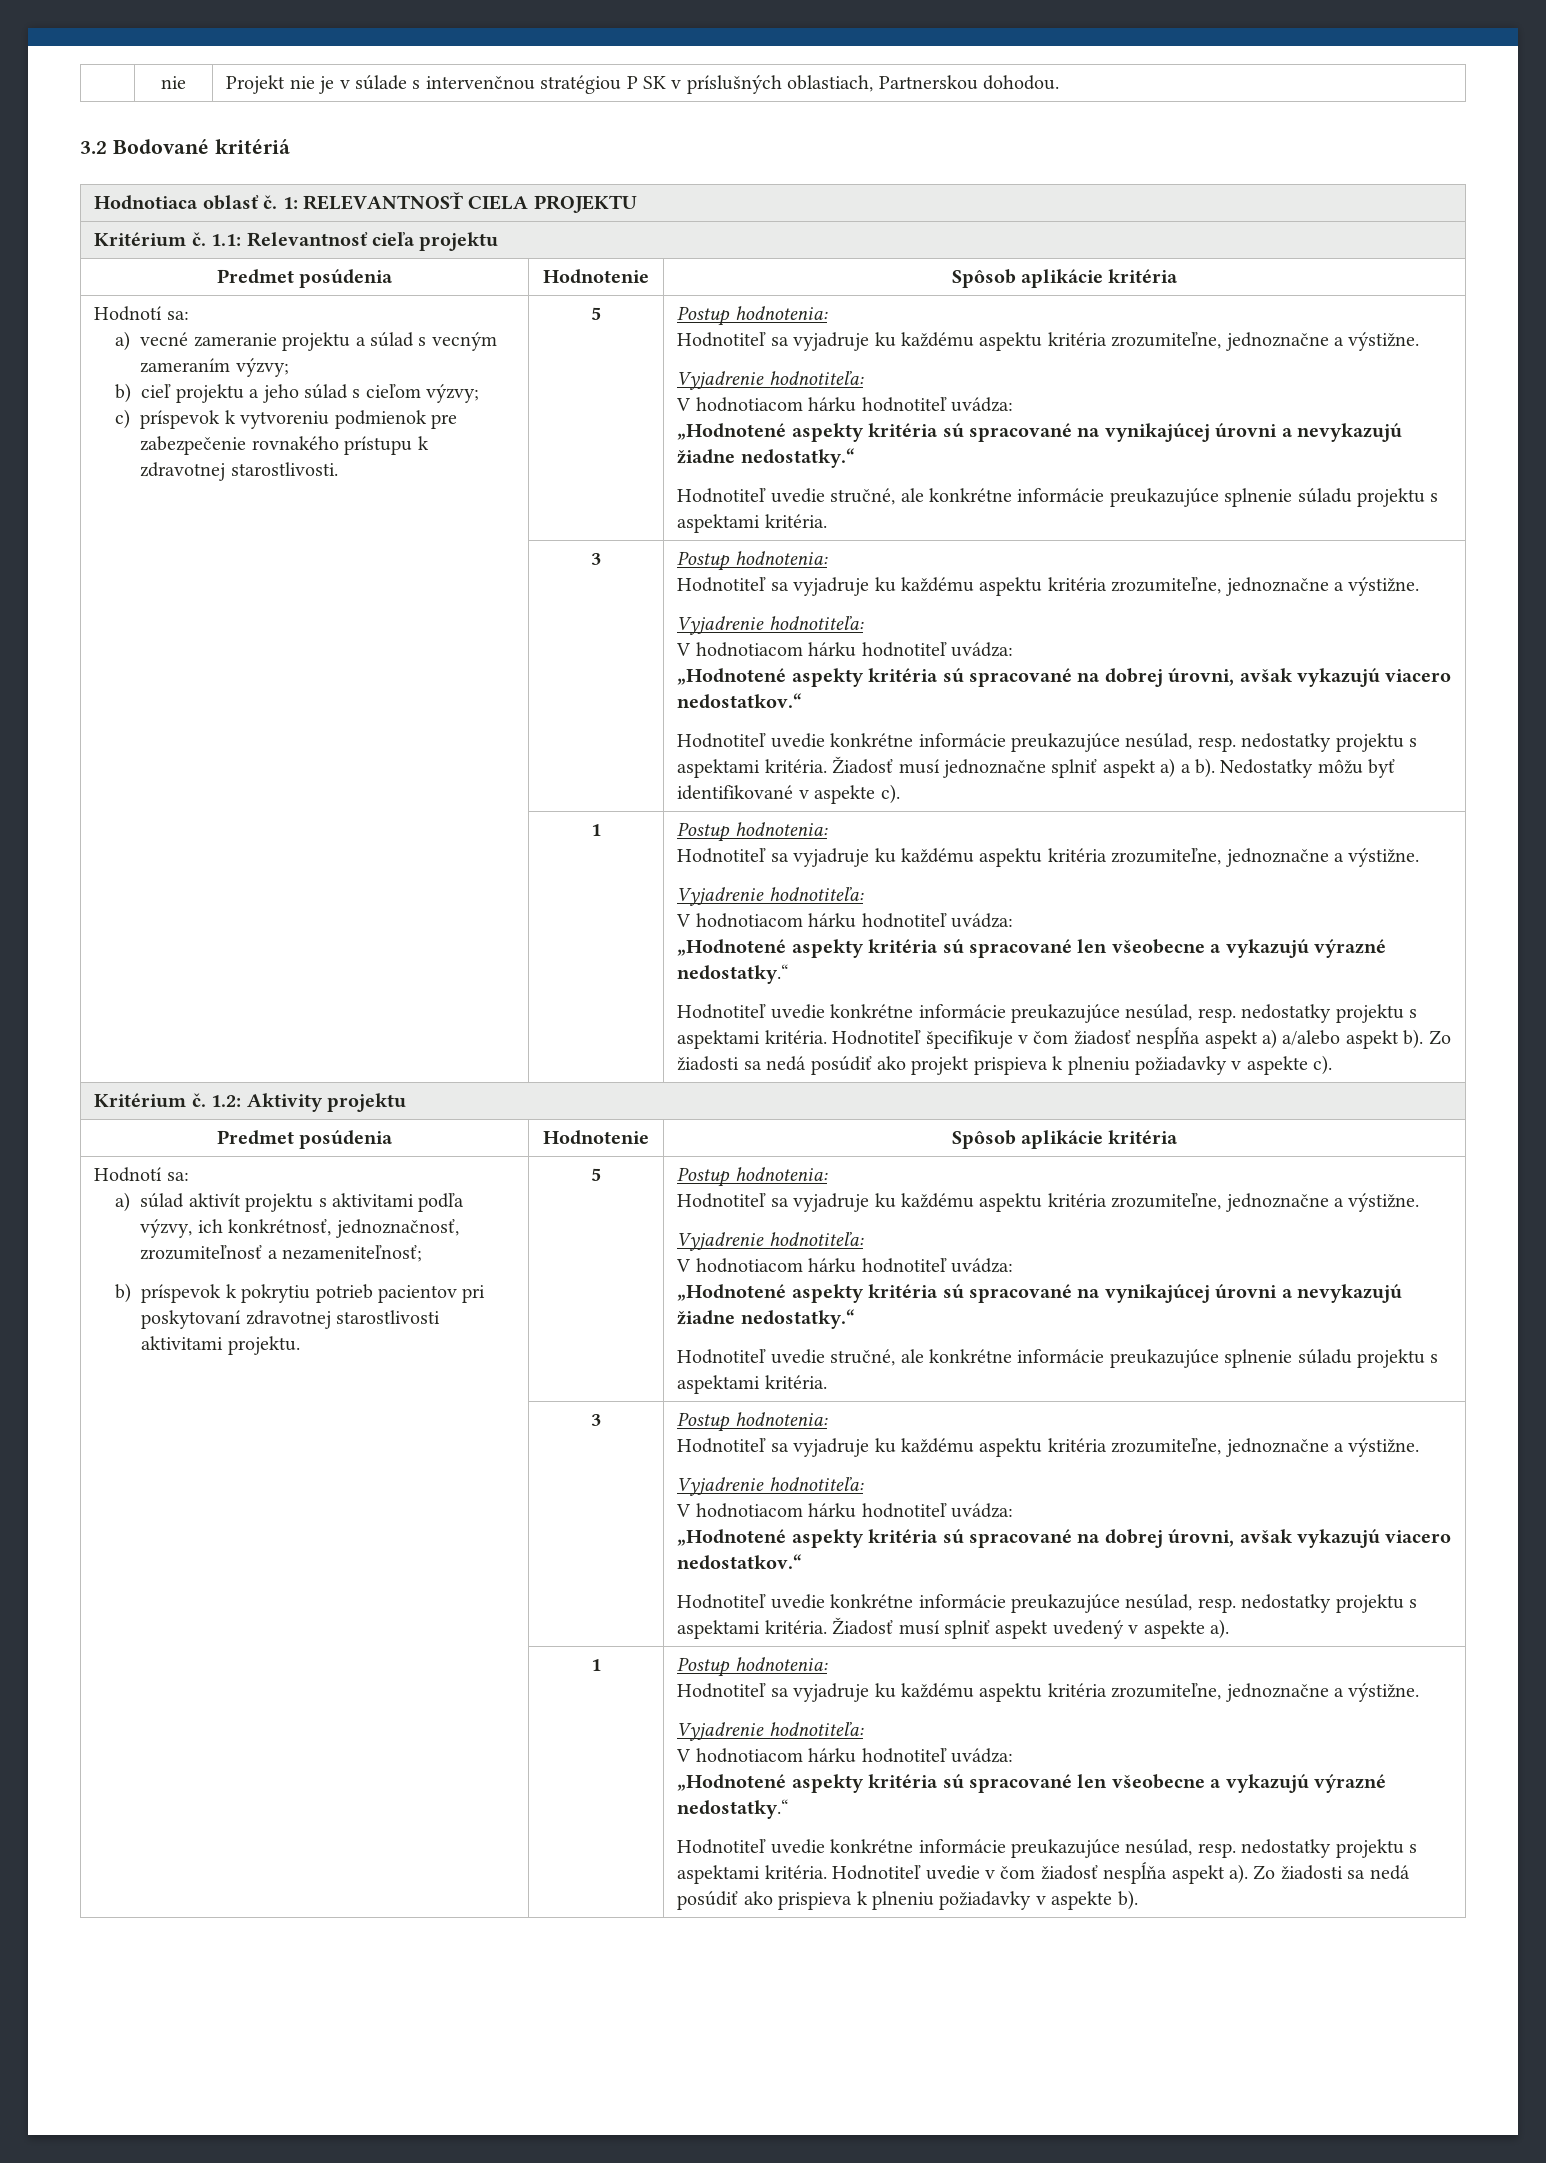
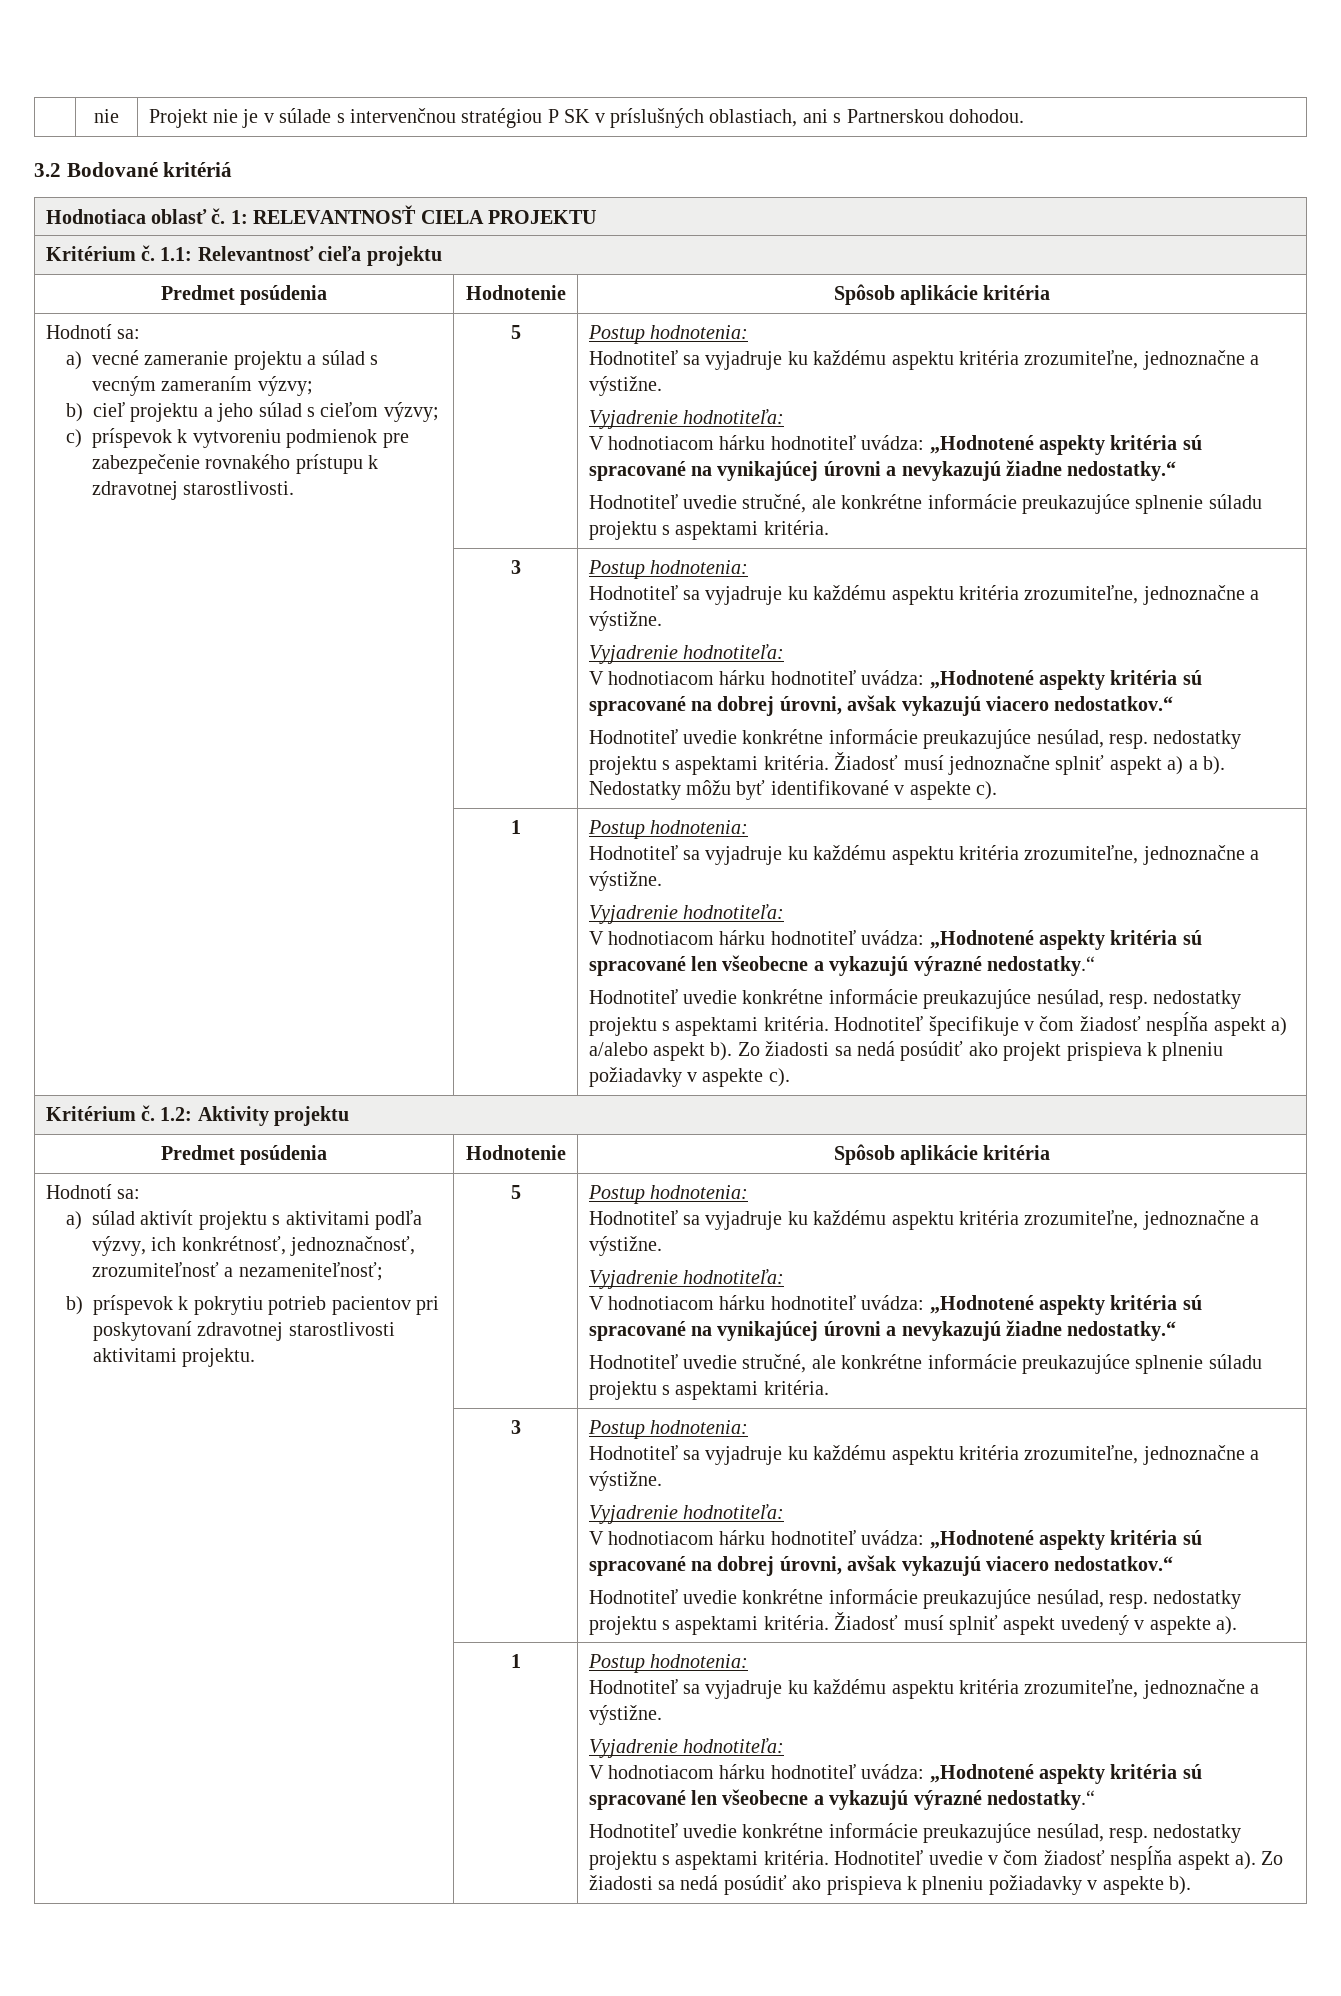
(874, 83) none -> [802,109,842,123] ani s
(1013, 404) // -> (925, 442) none
(1013, 649) // -> (925, 677) none
(1013, 920) // -> (925, 937) none
(1013, 1265) // -> (925, 1302) none
(1013, 1510) // -> (925, 1537) none
(1013, 1755) // -> (925, 1771) none

